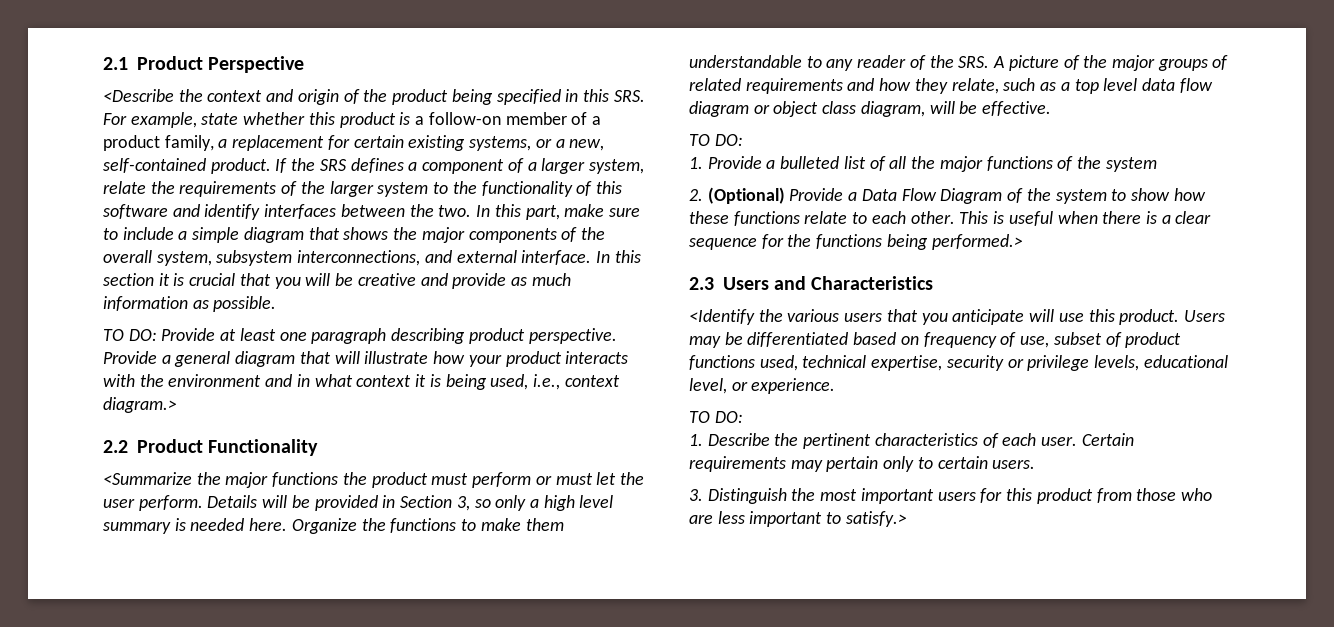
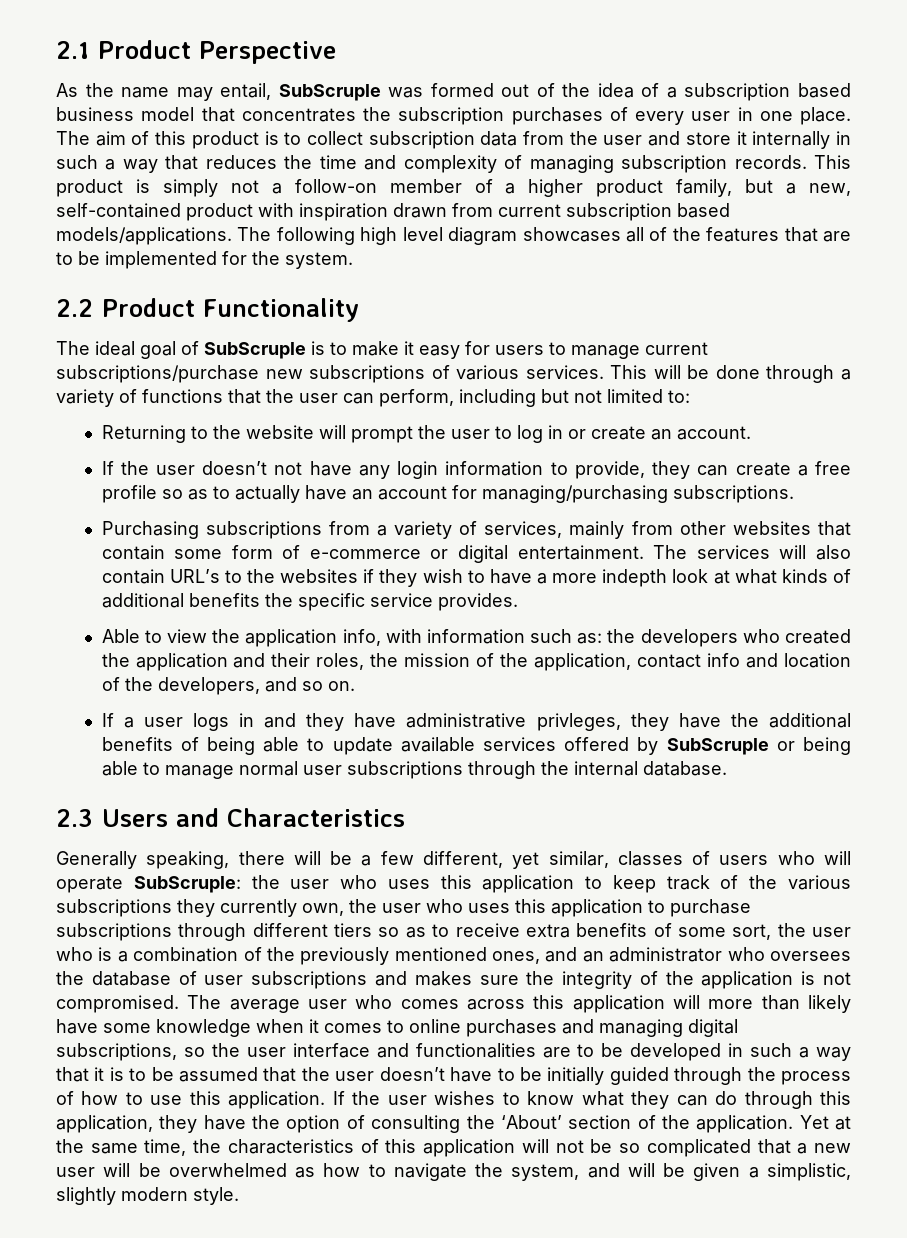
[103,89,645,105] [103,112,411,128] <Describe the context and origin of the product being specified in this SRS. For example, state whether this product is -> [56,83,851,101] [56,107,851,125] [56,131,852,149] [56,155,851,173] [56,179,259,197] As the name may entail, SubScruple was formed out of the idea of a subscription based business model that concentrates the subscription purchases of every user in one place. The aim of this product is to collect subscription data from the user and store it internally in such a way that reduces the time and complexity of managing subscription records. This product is simply not
(601, 120) none -> [528,179,584,197] higher
[218,135,605,151] [103,158,644,174] [103,181,622,197] [103,204,640,220] [103,227,605,243] [103,250,641,266] [103,273,571,289] [103,296,277,312] [103,328,617,344] [103,351,629,367] [103,374,620,390] [103,397,177,413] [103,439,319,456] [103,472,644,488] [103,495,614,511] [103,518,564,534] [689,55,1229,71] [689,78,1213,94] [689,101,1052,117] [689,134,743,146] [689,156,1157,172] [689,187,1206,204] [689,211,1212,226] [689,234,1023,250] [689,276,934,290] [689,309,1225,325] [689,332,1182,348] [689,355,1228,371] [689,378,836,394] [689,411,743,423] [689,433,1134,449] [689,456,1036,472] [689,488,1212,504] [689,511,907,527] a replacement for certain existing systems, or a new, self-contained product. If the SRS defines a component of a larger system, relate the requirements of the larger system to the functionality of this software and identify interfaces between the two. In this part, make sure to include a simple diagram that shows the major components of the overall system, subsystem interconnections, and external interface. In this section it is crucial that you will be creative and provide as much information as possible. // TO DO: Provide at least one paragraph describing product perspective. Provide a general diagram that will illustrate how your product interacts with the environment and in what context it is being used, i.e., context diagram.> // 2.2 Product Functionality // <Summarize the major functions the product must perform or must let the user perform. Details will be provided in Section 3, so only a high level summary is needed here. Organize the functions to make them understandable to any reader of the SRS. A picture of the major groups of related requirements and how they relate, such as a top level data flow diagram or object class diagram, will be effective. // TO DO: // 1. Provide a bulleted list of all the major functions of the system // 2. (Optional) Provide a Data Flow Diagram of the system to show how these functions relate to each other. This is useful when there is a clear sequence for the functions being performed.> // 2.3 Users and Characteristics // <Identify the various users that you anticipate will use this product. Users may be differentiated based on frequency of use, subset of product functions used, technical expertise, security or privilege levels, educational level, or experience. // TO DO: // 1. Describe the pertinent characteristics of each user. Certain requirements may pertain only to certain users. // 3. Distinguish the most important users for this product from those who are less important to satisfy.> -> [745,179,852,196] [56,203,730,221] [56,227,851,245] [56,251,353,269] [56,298,359,322] [56,341,708,359] [56,365,851,383] [56,389,690,407] [101,425,751,443] [101,461,852,479] [101,485,794,503] [101,521,851,539] [101,545,851,563] [101,569,851,587] [101,593,518,611] [101,629,851,647] [101,653,851,671] [101,677,355,695] [101,713,851,731] [101,737,851,755] [101,761,727,779] [56,808,405,827] [56,851,852,869] [56,875,851,893] [56,899,751,917] [56,923,851,941] [56,947,851,965] [56,971,852,989] [56,995,852,1013] [56,1019,738,1037] [56,1043,852,1061] [56,1067,851,1085] [56,1091,852,1109] [56,1115,852,1133] [56,1139,852,1157] [56,1163,851,1181] [56,1187,239,1205] but a new, self-contained product with inspiration drawn from current subscription based models/applications. The following high level diagram showcases all of the features that are to be implemented for the system. // 2.2 Product Functionality // The ideal goal of SubScruple is to make it easy for users to manage current subscriptions/purchase new subscriptions of various services. This will be done through a variety of functions that the user can perform, including but not limited to: // Returning to the website will prompt the user to log in or create an account. // If the user doesn’t not have any login information to provide, they can create a free profile so as to actually have an account for managing/purchasing subscriptions. // Purchasing subscriptions from a variety of services, mainly from other websites that contain some form of e-commerce or digital entertainment. The services will also contain URL’s to the websites if they wish to have a more indepth look at what kinds of additional benefits the specific service provides. // Able to view the application info, with information such as: the developers who created the application and their roles, the mission of the application, contact info and location of the developers, and so on. // If a user logs in and they have administrative privleges, they have the additional benefits of being able to update available services offered by SubScruple or being able to manage normal user subscriptions through the internal database. // 2.3 Users and Characteristics // Generally speaking, there will be a few different, yet similar, classes of users who will operate SubScruple: the user who uses this application to keep track of the various subscriptions they currently own, the user who uses this application to purchase subscriptions through different tiers so as to receive extra benefits of some sort, the user who is a combination of the previously mentioned ones, and an administrator who oversees the database of user subscriptions and makes sure the integrity of the application is not compromised. The average user who comes across this application will more than likely have some knowledge when it comes to online purchases and managing digital subscriptions, so the user interface and functionalities are to be developed in such a way that it is to be assumed that the user doesn’t have to be initially guided through the process of how to use this application. If the user wishes to know what they can do through this application, they have the option of consulting the ‘About’ section of the application. Yet at the same time, the characteristics of this application will not be so complicated that a new user will be overwhelmed as how to navigate the system, and will be given a simplistic, slightly modern style.

